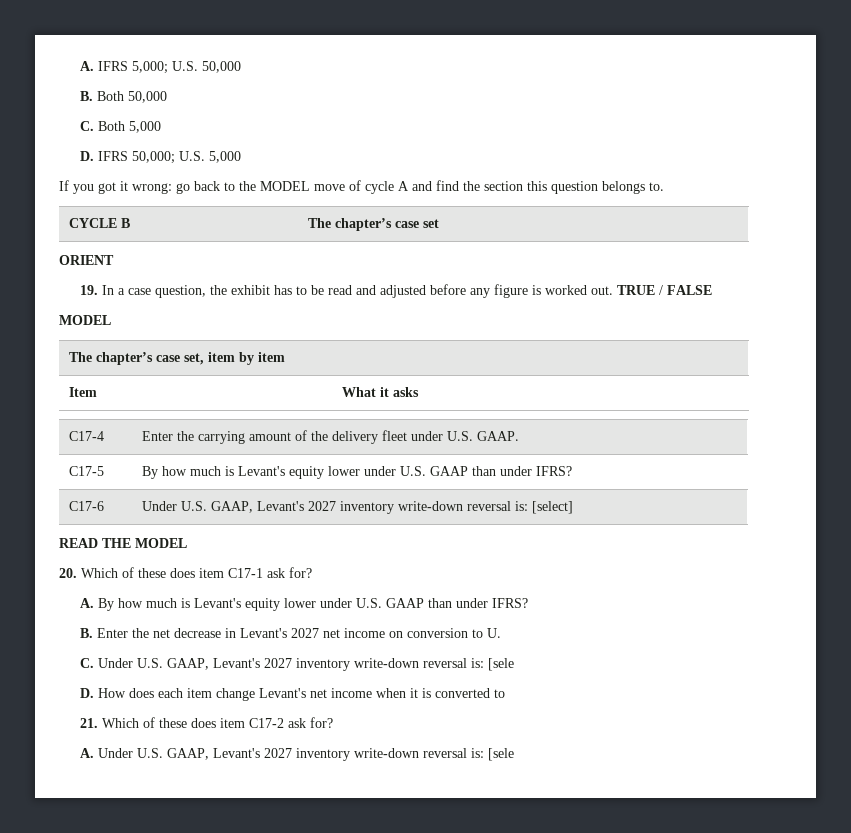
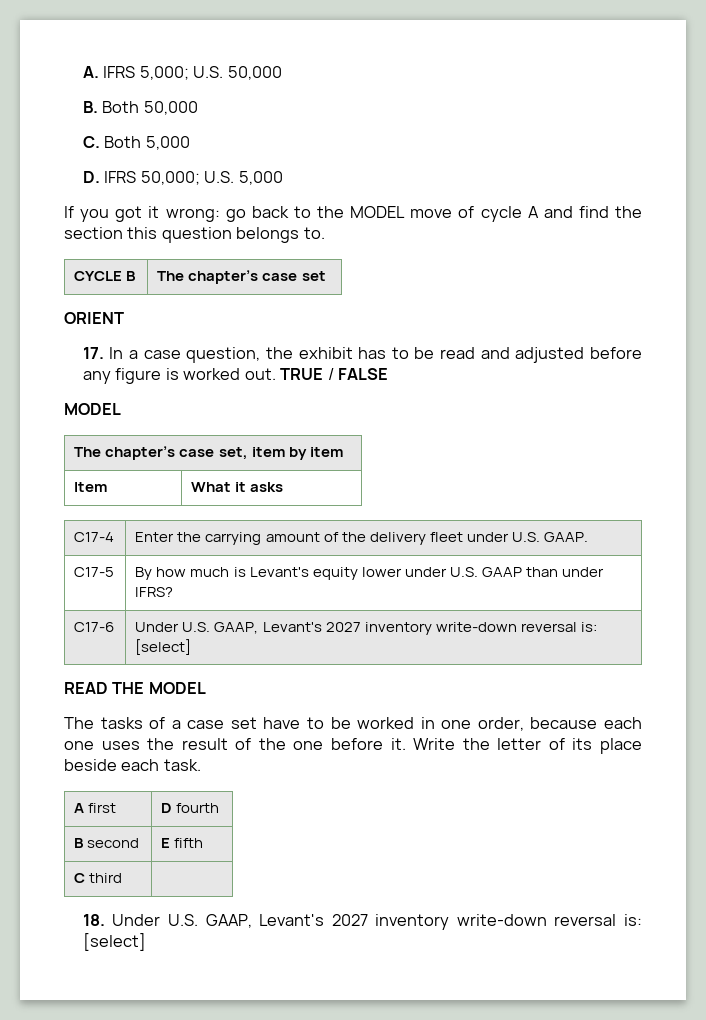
[79,285,98,295] 19. -> [82,347,104,359] 17.
[59,567,312,578] [79,598,528,611] [79,628,501,638] [79,658,514,671] [79,688,505,701] [79,717,333,728] [79,748,514,761] 20. Which of these does item C17-1 ask for? // A. By how much is Levant's equity lower under U.S. GAAP than under IFRS? // B. Enter the net decrease in Levant's 2027 net income on conversion to U. // C. Under U.S. GAAP, Levant's 2027 inventory write-down reversal is: [sele // D. How does each item change Levant's net income when it is converted to // 21. Which of these does item C17-2 ask for? // A. Under U.S. GAAP, Levant's 2027 inventory write-down reversal is: [sele -> [64,717,642,731] [64,738,642,754] [64,759,201,771] [74,803,117,813] [161,803,220,813] [74,838,140,848] [161,838,204,848] [74,873,123,883] [82,914,643,930] [82,933,146,951] The tasks of a case set have to be worked in one order, because each one uses the result of the one before it. Write the letter of its place beside each task. // A first | D fourth // B second | E fifth // C third | // 18. Under U.S. GAAP, Levant's 2027 inventory write-down reversal is: [select]

